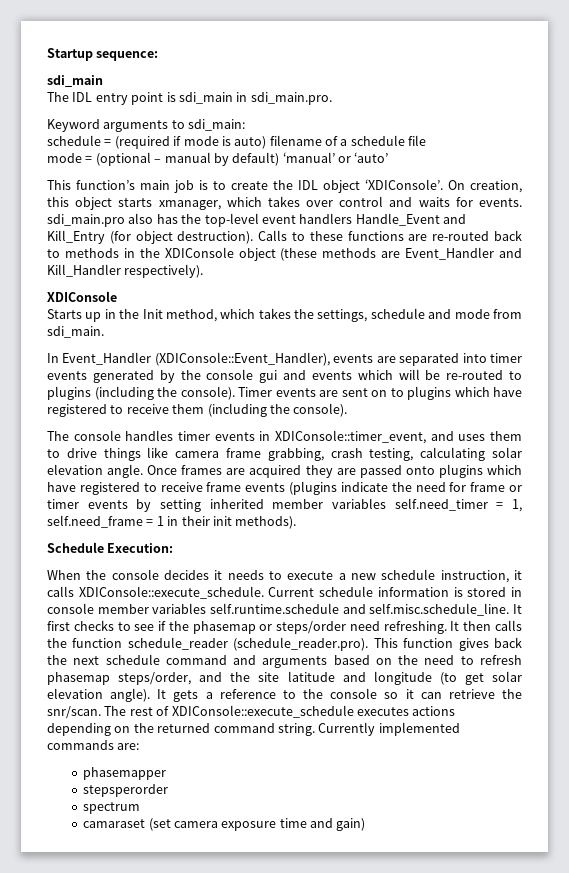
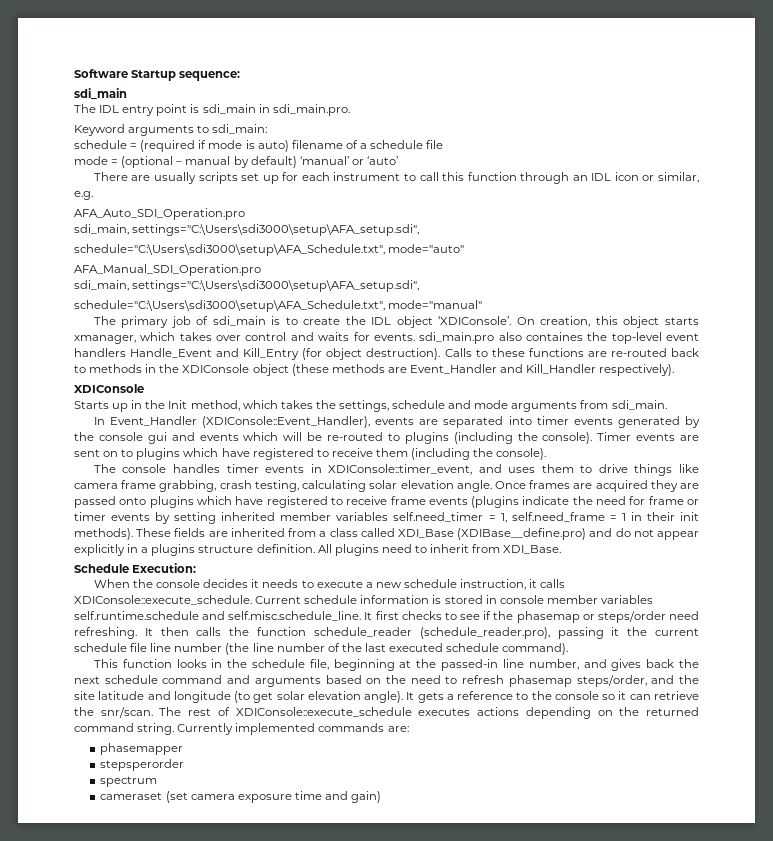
(47, 54) none -> [74,69,128,78] Software
[47,180,194,193] This function’s main job -> [93,172,700,184] [74,191,93,200] [74,208,245,220] [74,224,420,236] [74,244,465,256] [74,264,261,276] [74,280,420,292] [74,300,483,312] [93,316,266,328] There are usually scripts set up for each instrument to call this function through an IDL icon or similar, e.g. // AFA_Auto_SDI_Operation.pro // sdi_main, settings="C:\Users\sdi3000\setup\AFA_setup.sdi", // schedule="C:\Users\sdi3000\setup\AFA_Schedule.txt", mode="auto" // AFA_Manual_SDI_Operation.pro // sdi_main, settings="C:\Users\sdi3000\setup\AFA_setup.sdi", // schedule="C:\Users\sdi3000\setup\AFA_Schedule.txt", mode="manual" // The primary job of sdi_main
[156,214,178,224] has -> [525,332,583,341] containes
(490, 314) none -> [511,401,578,412] arguments
(297, 522) none -> [136,528,699,540] [74,544,562,556] These fields are inherited from a class called XDI_Base (XDIBase__define.pro) and do not appear explicitly in a plugins structure definition. All plugins need to inherit from XDI_Base.
[233,637,454,651] (schedule_reader.pro). This function -> [419,627,700,639] [74,643,569,655] [93,659,607,671] (schedule_reader.pro), passing it the current schedule file line number (the line number of the last executed schedule command). // This function looks in the schedule file, beginning at the passed-in line number, and
[83,819,146,828] camaraset -> [100,792,163,800] cameraset

